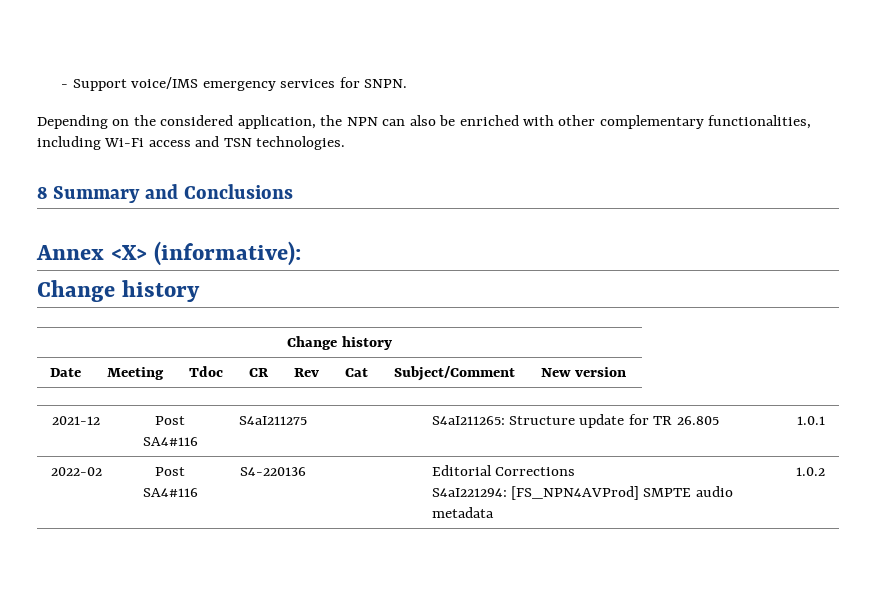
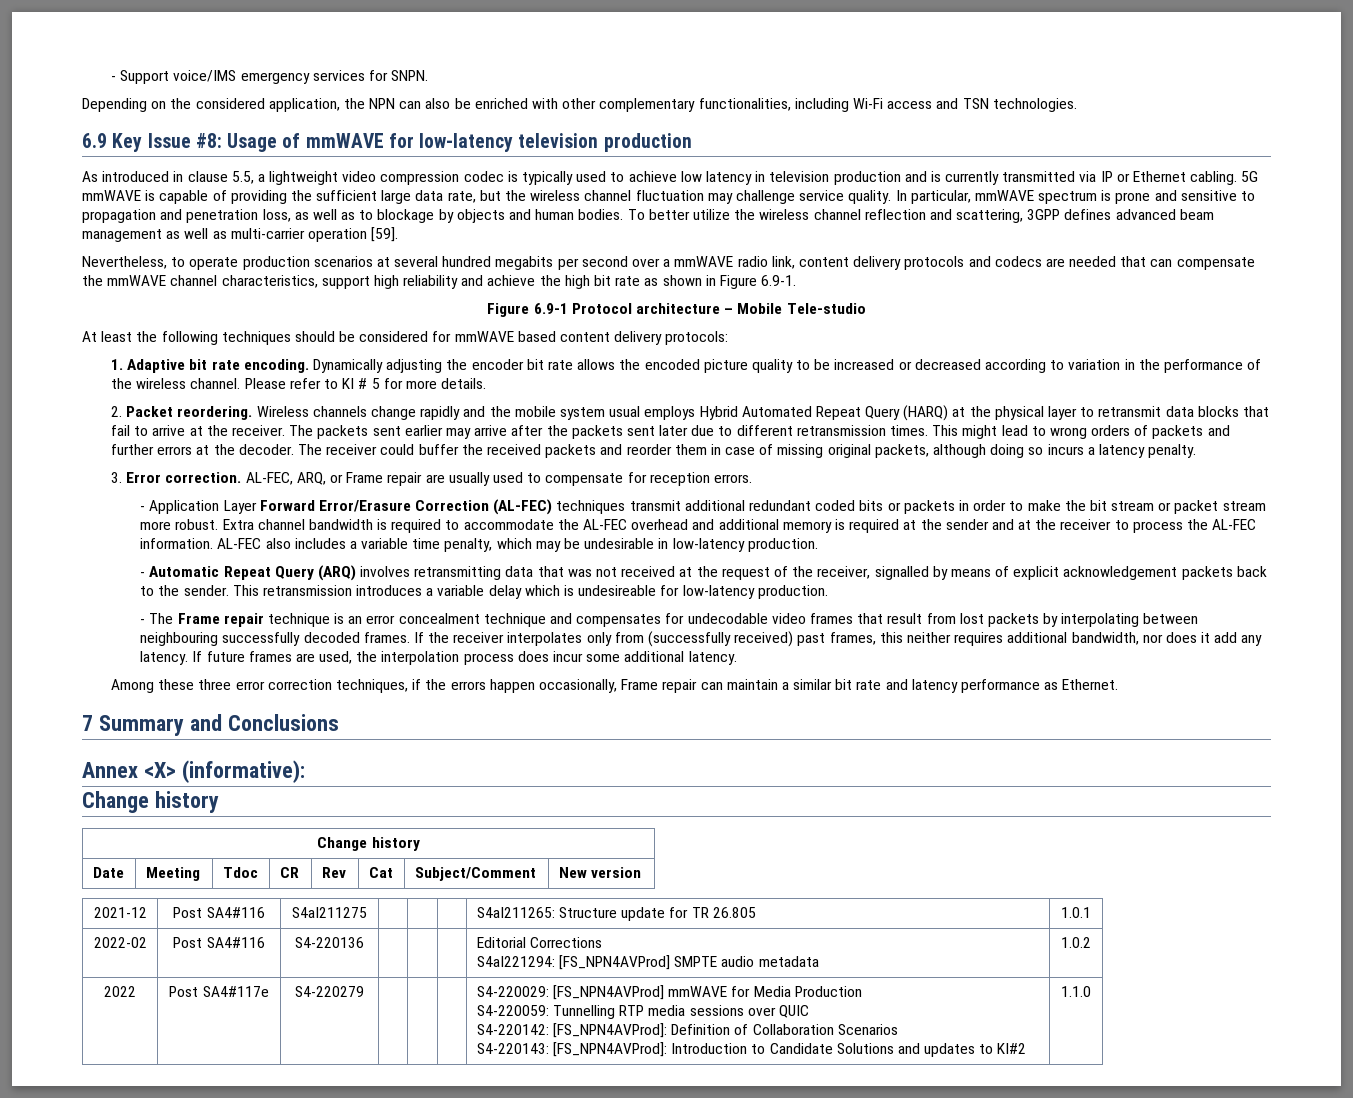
[37,186,47,199] 8 -> [82,133,692,152] [82,171,1259,185] [82,190,1255,204] [82,209,1214,223] [82,227,399,242] [82,256,1255,270] [82,275,797,289] [487,303,866,317] [82,331,729,345] [111,359,1262,373] [111,378,487,389] [111,405,1269,421] [111,425,1230,439] [111,444,1197,458] [111,472,752,486] [140,499,1266,515] [140,519,1257,533] [140,538,818,552] [140,565,1267,581] [140,585,828,599] [140,613,1199,627] [140,631,1263,647] [140,651,737,665] [111,679,1119,693] [82,715,93,731] 6.9 Key Issue #8: Usage of mmWAVE for low-latency television production // As introduced in clause 5.5, a lightweight video compression codec is typically used to achieve low latency in television production and is currently transmitted via IP or Ethernet cabling. 5G mmWAVE is capable of providing the sufficient large data rate, but the wireless channel fluctuation may challenge service quality. In particular, mmWAVE spectrum is prone and sensitive to propagation and penetration loss, as well as to blockage by objects and human bodies. To better utilize the wireless channel reflection and scattering, 3GPP defines advanced beam management as well as multi-carrier operation [59]. // Nevertheless, to operate production scenarios at several hundred megabits per second over a mmWAVE radio link, content delivery protocols and codecs are needed that can compensate the mmWAVE channel characteristics, support high reliability and achieve the high bit rate as shown in Figure 6.9-1. // Figure 6.9-1 Protocol architecture – Mobile Tele-studio // At least the following techniques should be considered for mmWAVE based content delivery protocols: // 1. Adaptive bit rate encoding. Dynamically adjusting the encoder bit rate allows the encoded picture quality to be increased or decreased according to variation in the performance of the wireless channel. Please refer to KI # 5 for more details. // 2. Packet reordering. Wireless channels change rapidly and the mobile system usual employs Hybrid Automated Repeat Query (HARQ) at the physical layer to retransmit data blocks that fail to arrive at the receiver. The packets sent earlier may arrive after the packets sent later due to different retransmission times. This might lead to wrong orders of packets and further errors at the decoder. The receiver could buffer the received packets and reorder them in case of missing original packets, although doing so incurs a latency penalty. // 3. Error correction. AL-FEC, ARQ, or Frame repair are usually used to compensate for reception errors. // - Application Layer Forward Error/Erasure Correction (AL-FEC) techniques transmit additional redundant coded bits or packets in order to make the bit stream or packet stream more robust. Extra channel bandwidth is required to accommodate the AL-FEC overhead and additional memory is required at the sender and at the receiver to process the AL-FEC information. AL-FEC also includes a variable time penalty, which may be undesirable in low-latency production. // - Automatic Repeat Query (ARQ) involves retransmitting data that was not received at the request of the receiver, signalled by means of explicit acknowledgement packets back to the sender. This retransmission introduces a variable delay which is undesireable for low-latency production. // - The Frame repair technique is an error concealment technique and compensates for undecodable video frames that result from lost packets by interpolating between neighbouring successfully decoded frames. If the receiver interpolates only from (successfully received) past frames, this neither requires additional bandwidth, nor does it add any latency. If future frames are used, the interpolation process does incur some additional latency. // Among these three error correction techniques, if the errors happen occasionally, Frame repair can maintain a similar bit rate and latency performance as Ethernet. // 7
(825, 471) none -> [104,986,136,997] [169,986,269,997] [295,986,364,997] [476,985,862,1000] [476,1005,809,1019] [476,1023,898,1038] [476,1042,1027,1057] [1061,986,1091,997] // 2022 | Post SA4#117e | S4-220279 | | | | S4-220029: [FS_NPN4AVProd] mmWAVE for Media Production // S4-220059: Tunnelling RTP media sessions over QUIC // S4-220142: [FS_NPN4AVProd]: Definition of Collaboration Scenarios // S4-220143: [FS_NPN4AVProd]: Introduction to Candidate Solutions and updates to KI#2 | 1.1.0

